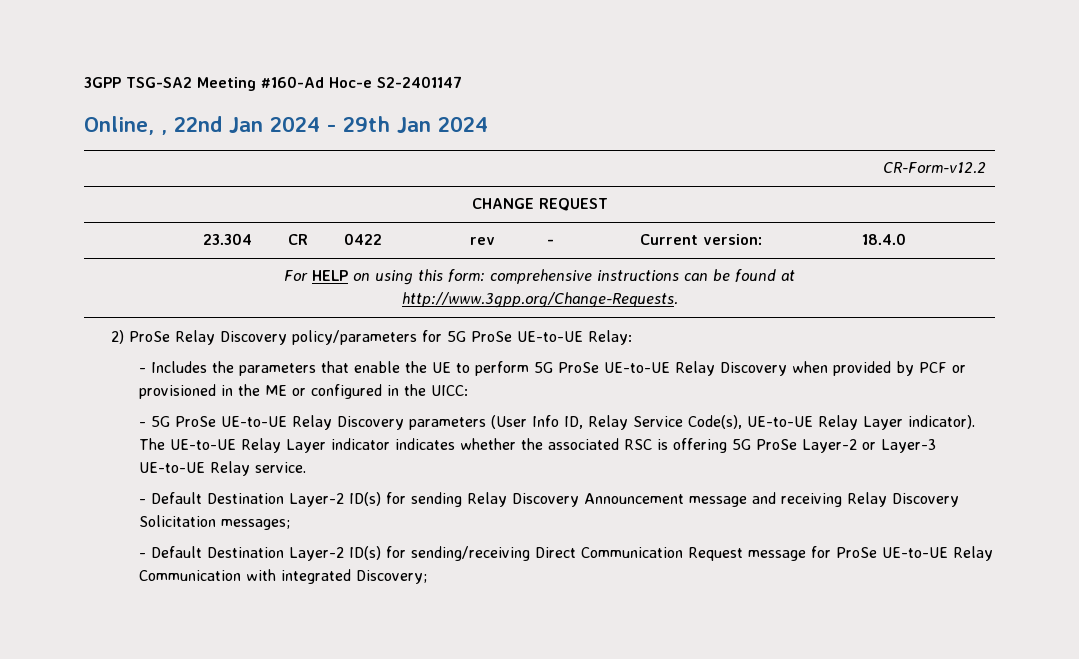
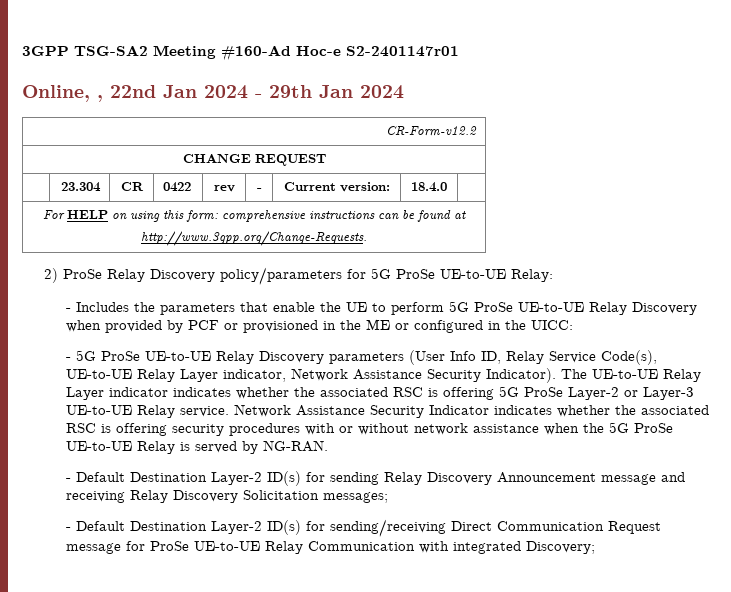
[377,76,462,88] S2-2401147 -> [346,46,459,57] S2-2401147r01
[907,415,975,429] indicator). -> [222,368,556,383] indicator, Network Assistance Security Indicator).
(306, 467) none -> [233,404,709,418] [65,422,673,436] [65,440,328,454] Network Assistance Security Indicator indicates whether the associated RSC is offering security procedures with or without network assistance when the 5G ProSe UE-to-UE Relay is served by NG-RAN.

